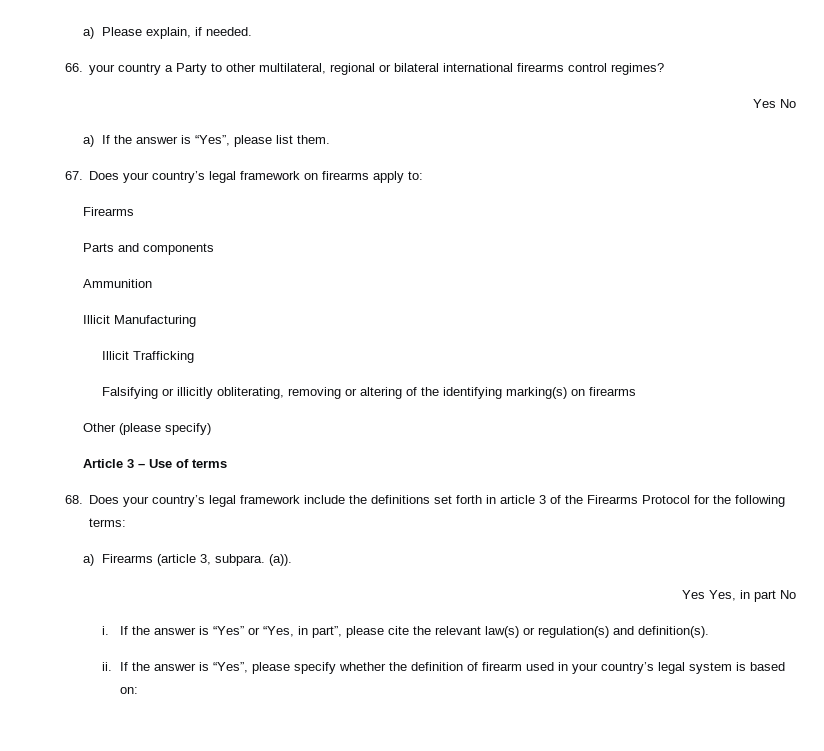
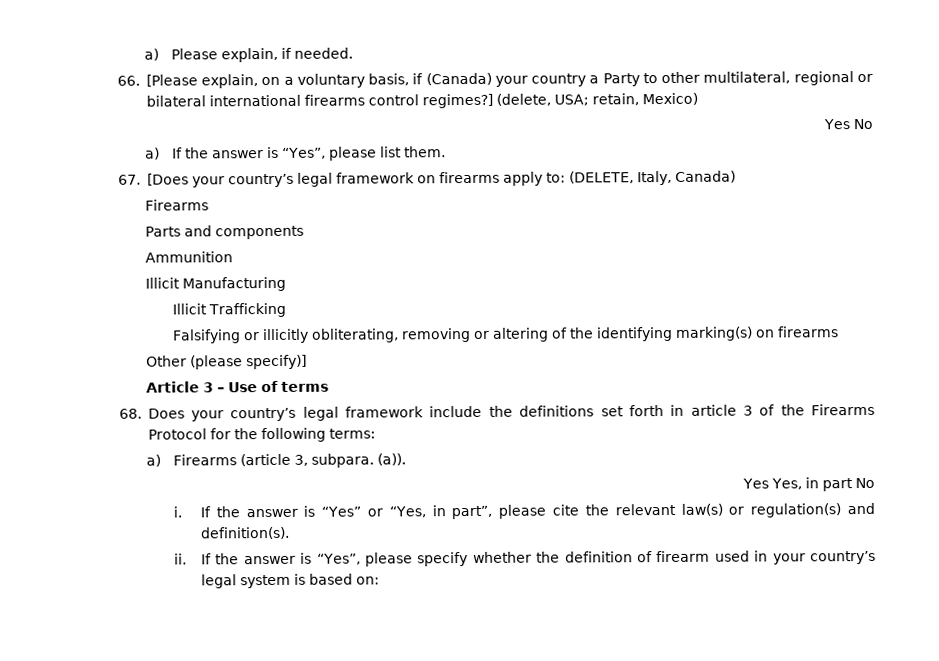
(83, 67) none -> [145,72,492,89] [Please explain, on a voluntary basis, if (Canada)
[611,63,665,75] regimes? -> [421,92,698,109] regimes?] (delete, USA; retain, Mexico)
[89,171,120,180] Does -> [146,173,189,186] [Does
(424, 175) none -> [568,170,736,186] (DELETE, Italy, Canada)
[165,423,212,435] specify) -> [245,354,307,370] specify)]

